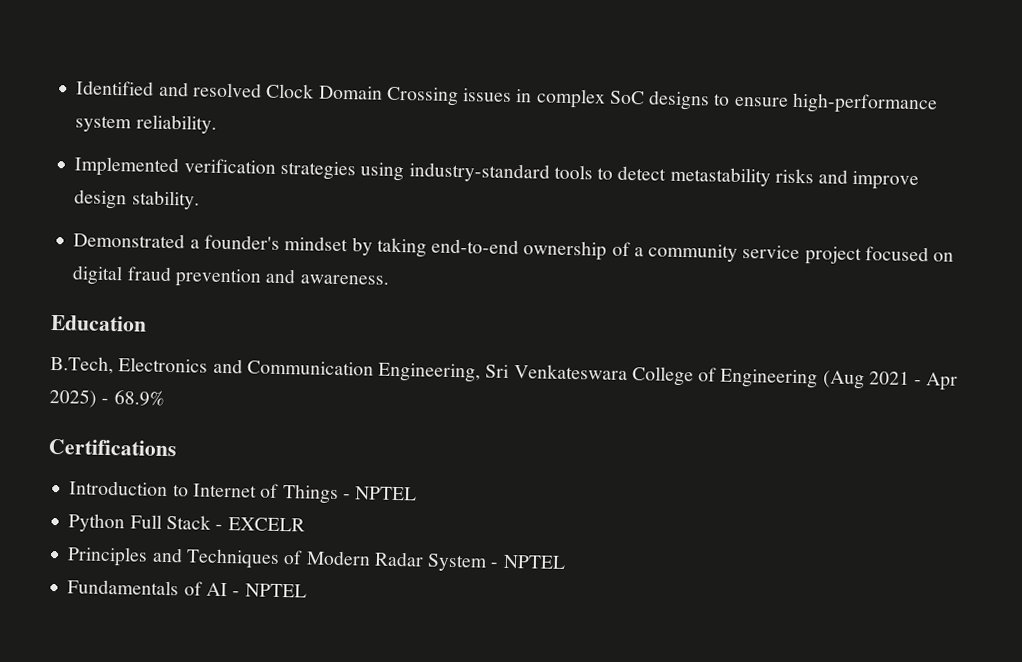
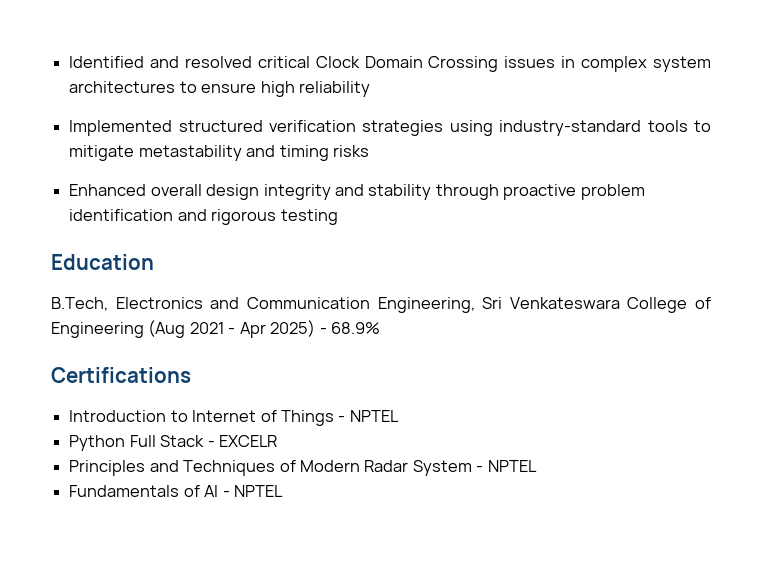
(262, 90) none -> [257,56,310,68] critical
[608,90,938,115] [75,114,217,134] SoC designs to ensure high-performance system reliability. -> [653,56,711,72] [69,81,370,97] system architectures to ensure high reliability
(180, 167) none -> [178,120,263,132] structured
[617,165,920,191] [74,189,200,210] [73,232,955,266] [72,265,389,288] detect metastability risks and improve design stability. // Demonstrated a founder's mindset by taking end-to-end ownership of a community service project focused on digital fraud prevention and awareness. -> [69,145,369,161] [69,184,645,200] [69,209,338,225] mitigate metastability and timing risks // Enhanced overall design integrity and stability through proactive problem identification and rigorous testing

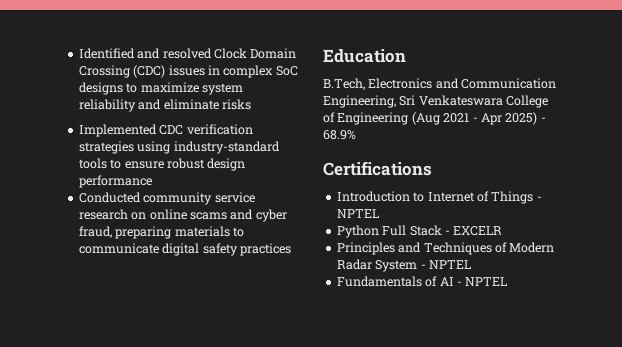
[257,56,310,68] critical -> (212, 53) none
(499, 64) none -> [133,65,166,78] (CDC)
[653,56,711,72] [69,81,370,97] system architectures to ensure high reliability -> [275,66,298,76] [78,82,243,95] [78,99,251,112] SoC designs to maximize system reliability and eliminate risks
[178,120,263,132] structured -> [159,125,184,135] CDC
[69,145,369,161] [69,184,645,200] [69,209,338,225] mitigate metastability and timing risks // Enhanced overall design integrity and stability through proactive problem identification and rigorous testing -> [124,158,246,171] [78,175,152,188] [78,192,255,205] [78,209,287,222] [78,226,244,239] [78,243,291,256] ensure robust design performance // Conducted community service research on online scams and cyber fraud, preparing materials to communicate digital safety practices

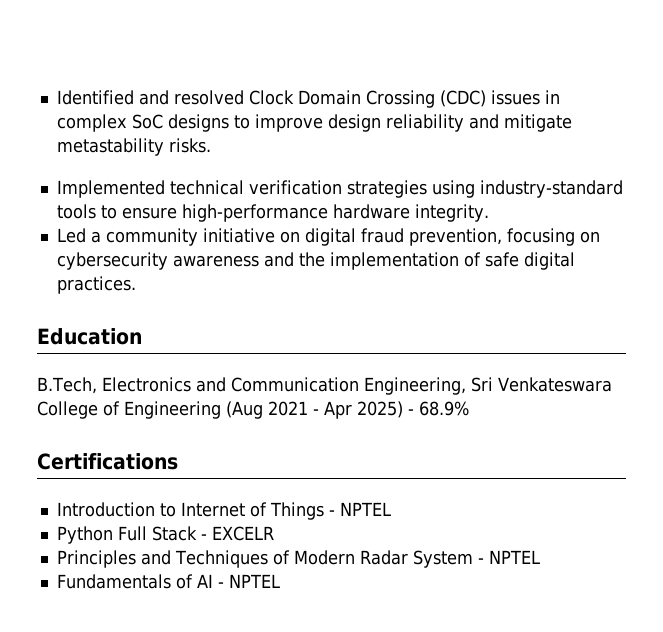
[140,82,243,95] [78,99,251,112] maximize system reliability and eliminate risks -> [254,114,572,132] [56,138,211,156] improve design reliability and mitigate metastability risks.
[159,125,184,135] CDC -> [169,180,244,195] technical
[166,158,246,171] [78,175,152,188] [78,192,255,205] [78,209,287,222] [78,226,244,239] [78,243,291,256] robust design performance // Conducted community service research on online scams and cyber fraud, preparing materials to communicate digital safety practices -> [181,204,489,222] [56,228,600,246] [56,252,575,270] [56,276,136,294] high-performance hardware integrity. // Led a community initiative on digital fraud prevention, focusing on cybersecurity awareness and the implementation of safe digital practices.

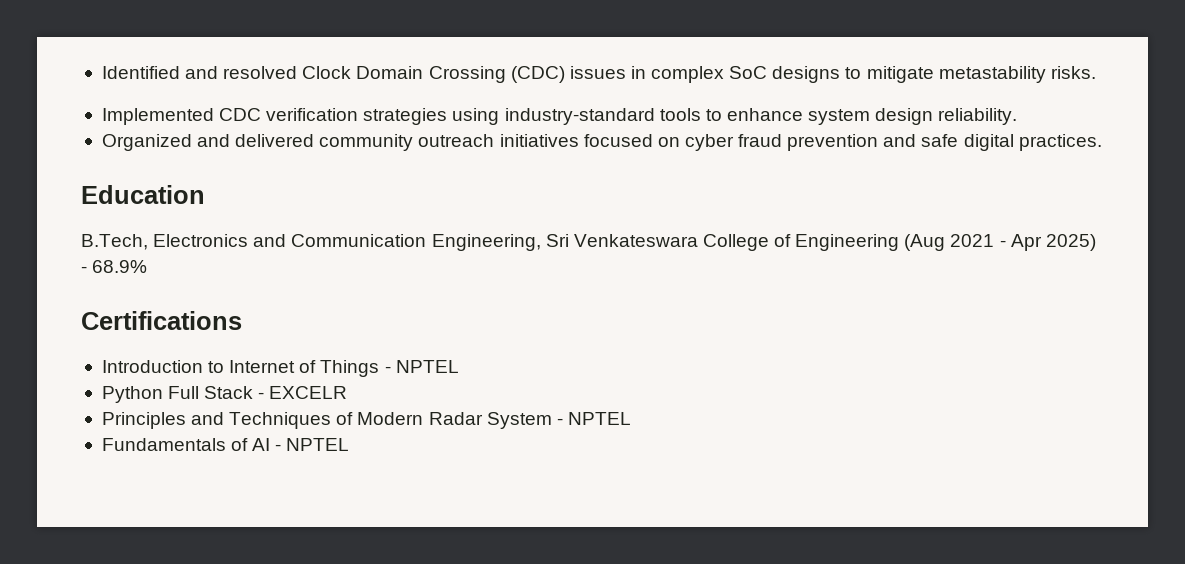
[254,114,499,132] improve design reliability and -> (862, 73) none
[169,180,244,195] technical -> [219,108,262,121] CDC
[121,204,489,222] [56,228,600,246] [56,252,481,270] ensure high-performance hardware integrity. // Led a community initiative on digital fraud prevention, focusing on cybersecurity awareness and the implementation of -> [726,108,1018,125] [101,134,917,151] enhance system design reliability. // Organized and delivered community outreach initiatives focused on cyber fraud prevention and

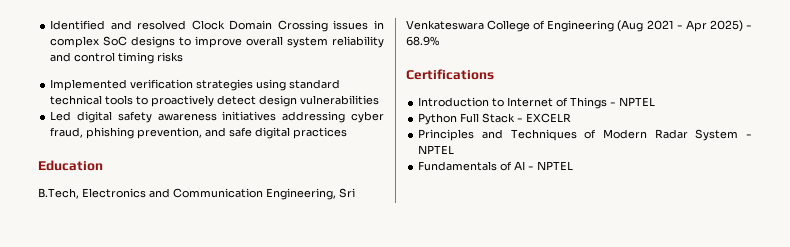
[510,66,565,83] (CDC) -> (328, 26) none
[866,66,1096,83] mitigate metastability risks. -> [195,36,384,48] [50,52,184,64] improve overall system reliability and control timing risks
[219,108,262,121] CDC -> (128, 85) none
[504,108,1018,125] [101,134,879,151] industry-standard tools to enhance system design reliability. // Organized and delivered community outreach initiatives focused on cyber fraud prevention -> [289,79,341,89] [50,95,380,107] [50,111,384,123] [50,127,203,139] standard technical tools to proactively detect design vulnerabilities // Led digital safety awareness initiatives addressing cyber fraud, phishing prevention,
[1018,134,1102,151] practices. -> [293,127,348,139] practices

